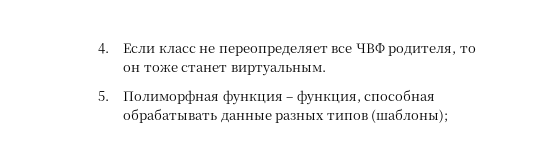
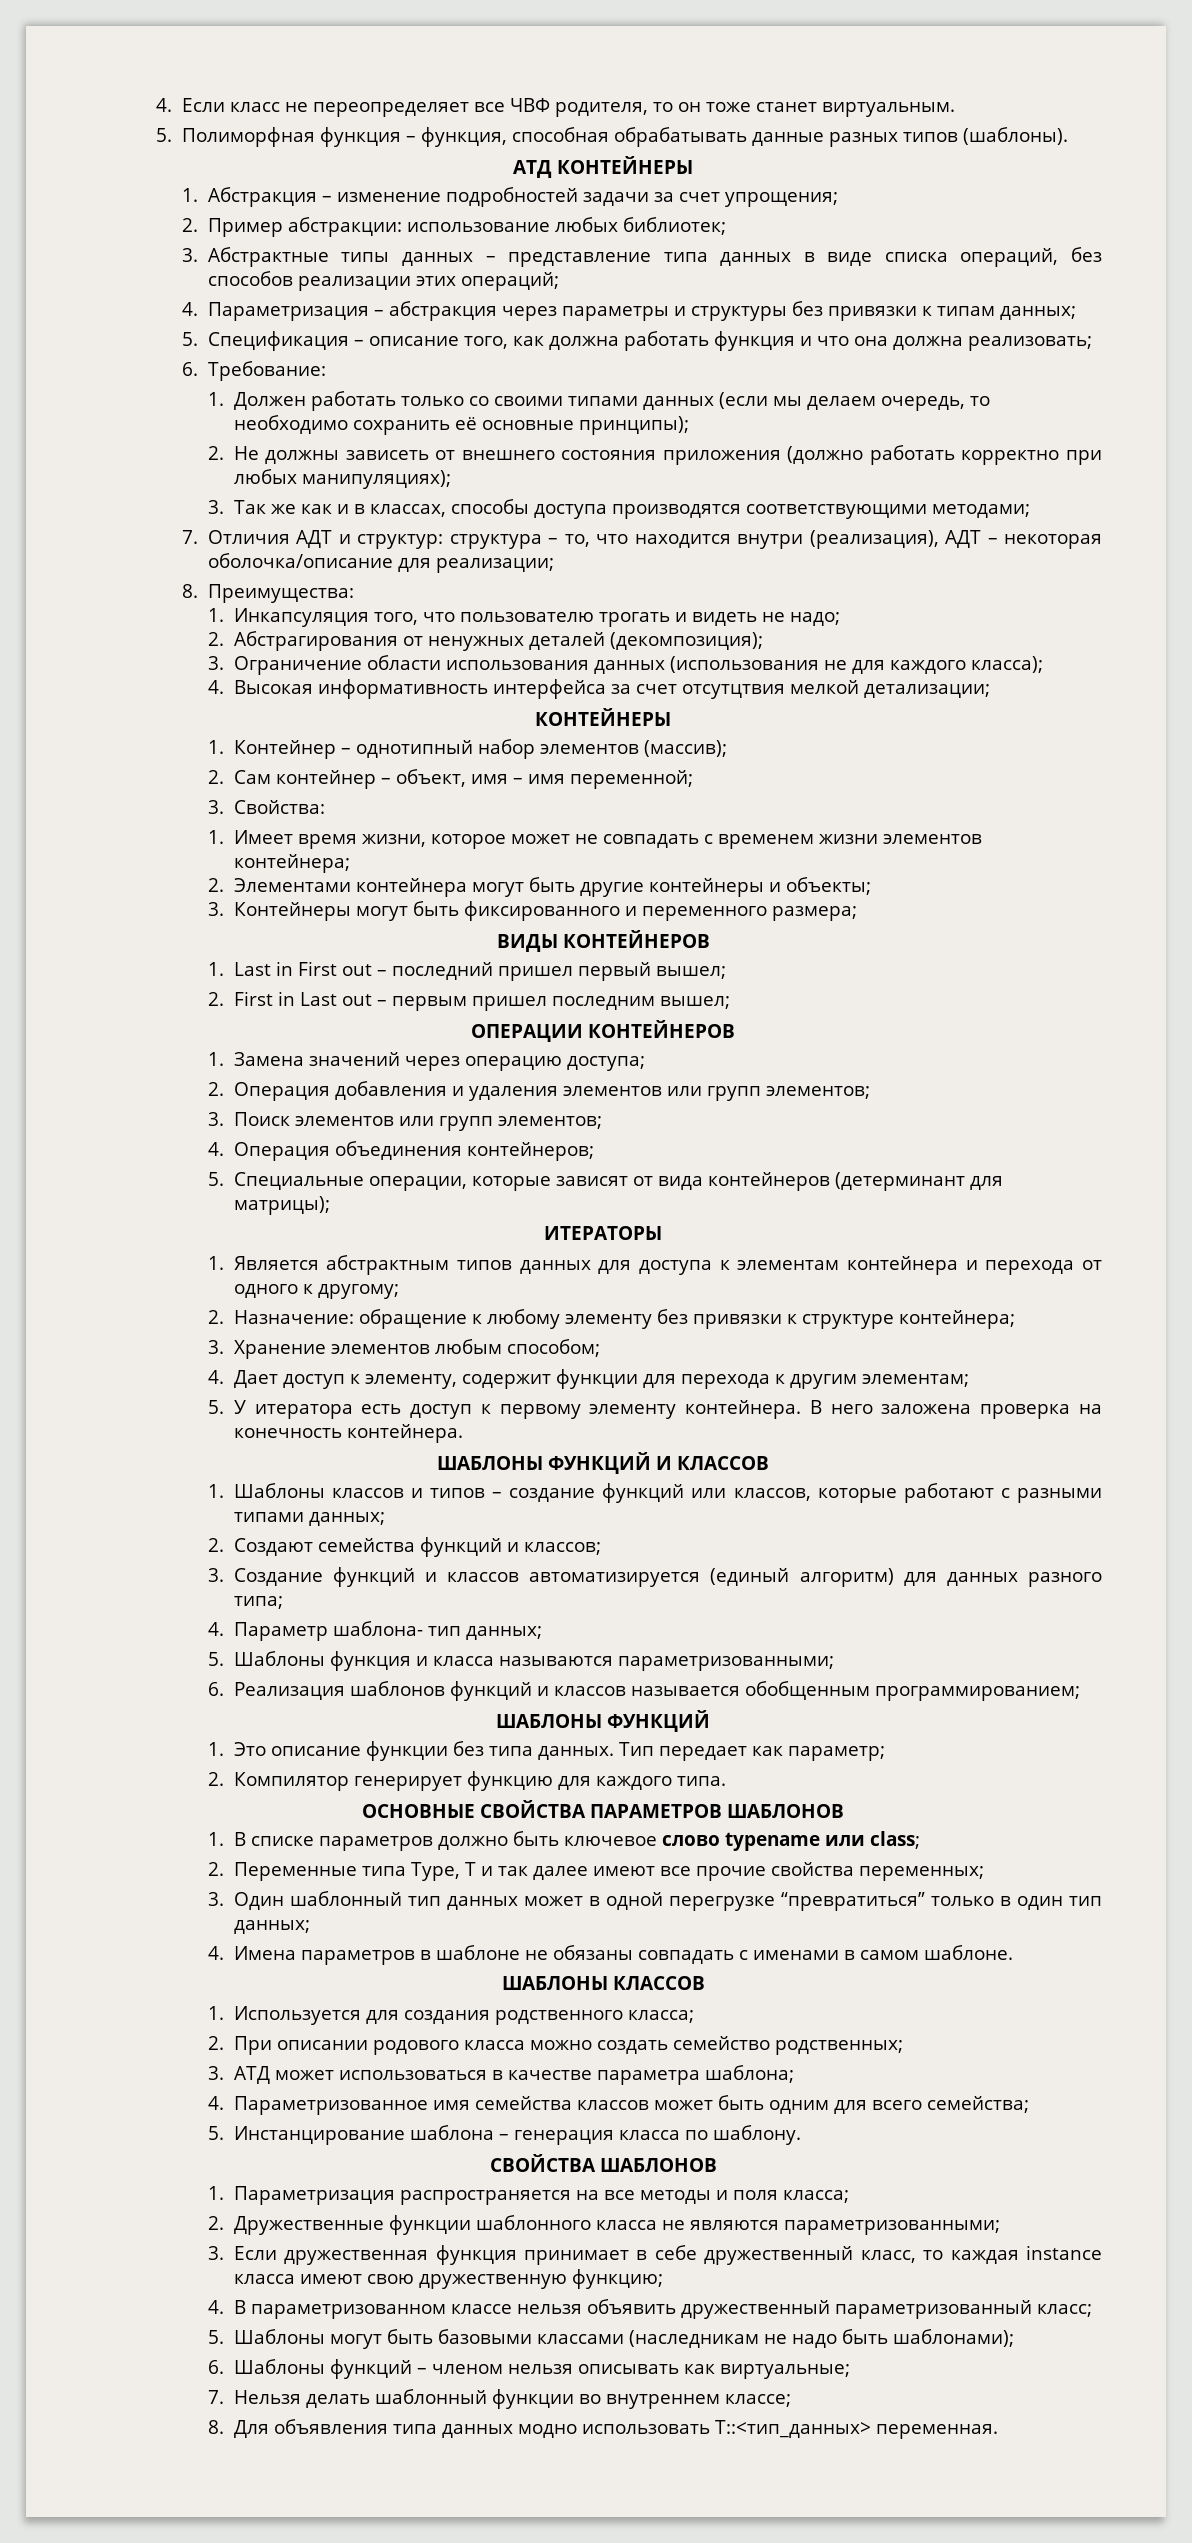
[371,108,449,123] (шаблоны); -> [962,127,1068,145] [513,156,693,178] [181,187,838,207] [181,217,726,237] [181,247,1103,267] [207,271,559,291] [181,301,1076,321] [181,331,1092,351] [181,361,326,381] [207,391,990,411] [233,415,689,435] [207,445,1102,465] [233,469,451,489] [207,499,1030,519] [181,530,1103,549] [207,553,554,573] [181,584,354,603] [207,608,840,627] [207,631,763,651] [207,655,1043,675] [207,679,990,699] [535,708,671,726] [207,739,727,759] [207,769,693,789] [207,800,325,814] [207,830,982,849] [233,854,350,873] [207,877,871,897] [207,901,857,921] [496,930,710,952] [207,961,726,981] [207,991,730,1011] [471,1020,735,1042] [207,1052,645,1071] [207,1081,870,1101] [207,1112,602,1131] [207,1141,594,1161] [207,1172,1003,1191] [233,1196,330,1215] [544,1226,662,1240] [207,1255,1103,1275] [233,1284,399,1299] [207,1309,1015,1329] [207,1339,600,1359] [207,1369,969,1389] [207,1400,1103,1419] [233,1424,463,1443] [437,1452,769,1474] [207,1483,1103,1503] [233,1512,385,1526] [207,1537,601,1557] [207,1567,1102,1587] [233,1596,283,1609] [207,1621,542,1641] [207,1651,834,1671] [207,1681,1080,1701] [496,1710,710,1732] [207,1741,885,1761] [207,1771,726,1791] [362,1800,844,1819] [207,1831,920,1851] [207,1862,984,1881] [207,1891,1103,1911] [233,1920,310,1934] [207,1945,1013,1965] [501,1976,705,1991] [207,2006,694,2025] [207,2036,903,2055] [207,2065,794,2085] [207,2095,1029,2115] [207,2125,801,2145] [489,2154,717,2173] [207,2186,849,2205] [207,2215,1000,2235] [207,2245,1103,2265] [233,2269,663,2289] [207,2299,1092,2319] [207,2329,1014,2349] [207,2359,850,2379] [207,2389,791,2409] [207,2419,998,2439] (шаблоны). // АТД КОНТЕЙНЕРЫ // 1. Абстракция – изменение подробностей задачи за счет упрощения; // 2. Пример абстракции: использование любых библиотек; // 3. Абстрактные типы данных – представление типа данных в виде списка операций, без способов реализации этих операций; // 4. Параметризация – абстракция через параметры и структуры без привязки к типам данных; // 5. Спецификация – описание того, как должна работать функция и что она должна реализовать; // 6. Требование: // 1. Должен работать только со своими типами данных (если мы делаем очередь, то необходимо сохранить её основные принципы); // 2. Не должны зависеть от внешнего состояния приложения (должно работать корректно при любых манипуляциях); // 3. Так же как и в классах, способы доступа производятся соответствующими методами; // 7. Отличия АДТ и структур: структура – то, что находится внутри (реализация), АДТ – некоторая оболочка/описание для реализации; // 8. Преимущества: // 1. Инкапсуляция того, что пользователю трогать и видеть не надо; // 2. Абстрагирования от ненужных деталей (декомпозиция); // 3. Ограничение области использования данных (использования не для каждого класса); // 4. Высокая информативность интерфейса за счет отсутцтвия мелкой детализации; // КОНТЕЙНЕРЫ // 1. Контейнер – однотипный набор элементов (массив); // 2. Сам контейнер – объект, имя – имя переменной; // 3. Свойства: // 1. Имеет время жизни, которое может не совпадать с временем жизни элементов контейнера; // 2. Элементами контейнера могут быть другие контейнеры и объекты; // 3. Контейнеры могут быть фиксированного и переменного размера; // ВИДЫ КОНТЕЙНЕРОВ // 1. Last in First out – последний пришел первый вышел; // 2. First in Last out – первым пришел последним вышел; // ОПЕРАЦИИ КОНТЕЙНЕРОВ // 1. Замена значений через операцию доступа; // 2. Операция добавления и удаления элементов или групп элементов; // 3. Поиск элементов или групп элементов; // 4. Операция объединения контейнеров; // 5. Специальные операции, которые зависят от вида контейнеров (детерминант для матрицы); // ИТЕРАТОРЫ // 1. Является абстрактным типов данных для доступа к элементам контейнера и перехода от одного к другому; // 2. Назначение: обращение к любому элементу без привязки к структуре контейнера; // 3. Хранение элементов любым способом; // 4. Дает доступ к элементу, содержит функции для перехода к другим элементам; // 5. У итератора есть доступ к первому элементу контейнера. В него заложена проверка на конечность контейнера. // ШАБЛОНЫ ФУНКЦИЙ И КЛАССОВ // 1. Шаблоны классов и типов – создание функций или классов, которые работают с разными типами данных; // 2. Создают семейства функций и классов; // 3. Создание функций и классов автоматизируется (единый алгоритм) для данных разного типа; // 4. Параметр шаблона- тип данных; // 5. Шаблоны функция и класса называются параметризованными; // 6. Реализация шаблонов функций и классов называется обобщенным программированием; // ШАБЛОНЫ ФУНКЦИЙ // 1. Это описание функции без типа данных. Тип передает как параметр; // 2. Компилятор генерирует функцию для каждого типа. // ОСНОВНЫЕ СВОЙСТВА ПАРАМЕТРОВ ШАБЛОНОВ // 1. В списке параметров должно быть ключевое слово typename или class; // 2. Переменные типа Type, T и так далее имеют все прочие свойства переменных; // 3. Один шаблонный тип данных может в одной перегрузке “превратиться” только в один тип данных; // 4. Имена параметров в шаблоне не обязаны совпадать с именами в самом шаблоне. // ШАБЛОНЫ КЛАССОВ // 1. Используется для создания родственного класса; // 2. При описании родового класса можно создать семейство родственных; // 3. АТД может использоваться в качестве параметра шаблона; // 4. Параметризованное имя семейства классов может быть одним для всего семейства; // 5. Инстанцирование шаблона – генерация класса по шаблону. // СВОЙСТВА ШАБЛОНОВ // 1. Параметризация распространяется на все методы и поля класса; // 2. Дружественные функции шаблонного класса не являются параметризованными; // 3. Если дружественная функция принимает в себе дружественный класс, то каждая instance класса имеют свою дружественную функцию; // 4. В параметризованном классе нельзя объявить дружественный параметризованный класс; // 5. Шаблоны могут быть базовыми классами (наследникам не надо быть шаблонами); // 6. Шаблоны функций – членом нельзя описывать как виртуальные; // 7. Нельзя делать шаблонный функции во внутреннем классе; // 8. Для объявления типа данных модно использовать T::<тип_данных> переменная.

